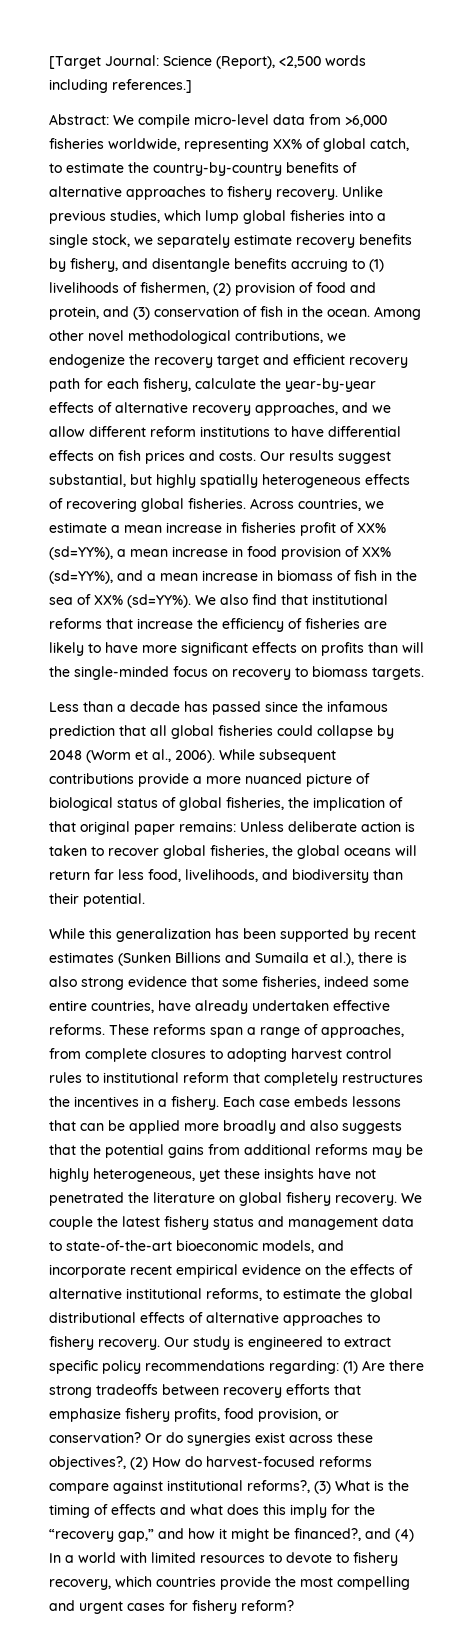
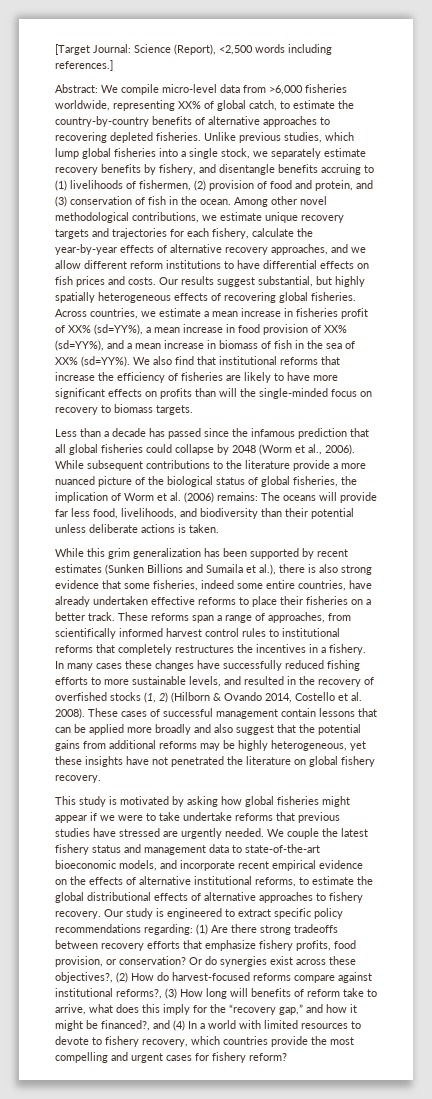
[227,186,338,200] fishery recovery. -> [55,132,201,143] recovering depleted fisheries.
[49,354,408,368] [49,378,80,392] endogenize the recovery target and efficient recovery path -> [220,212,344,223] [55,228,167,239] estimate unique recovery targets and trajectories
(134, 778) none -> [213,460,290,469] to the literature
(370, 778) none -> [148,476,164,485] the
[49,821,415,835] [49,845,340,859] that original paper remains: Unless deliberate action is taken to recover global fisheries, the global -> [124,492,280,503] Worm et al. (2006) remains: The
[49,870,90,880] return -> [340,492,377,503] provide
[83,893,145,907] potential. -> [311,508,354,519] [55,524,219,533] potential unless deliberate actions is taken.
(112, 933) none -> [108,548,130,559] grim
[49,1024,105,1035] reforms. -> [198,596,371,607] [55,612,115,621] reforms to place their fisheries on a better track.
[85,1048,287,1062] complete closures to adopting -> [55,628,163,639] scientifically informed
[183,1072,229,1083] reform -> [55,645,93,653] reforms
[223,1096,348,1107] Each case embeds -> [55,660,360,671] [55,676,374,687] [55,692,362,703] [55,708,316,719] In many cases these changes have successfully reduced fishing efforts to more sustainable levels, and resulted in the recovery of overfished stocks (1, 2) (Hilborn & Ovando 2014, Costello et al. 2008). These cases of successful management contain
[342,1121,402,1134] suggests -> [236,725,274,735] suggest
(397, 1200) none -> [55,796,350,807] [55,812,340,823] [55,828,264,839] // This study is motivated by asking how global fisheries might appear if we were to take undertake reforms that previous studies have stressed are urgently needed.
[335,1480,409,1491] [49,1504,186,1518] What is the timing of effects and -> [180,988,377,999] [55,1004,86,1015] How long will benefits of reform take to arrive,

